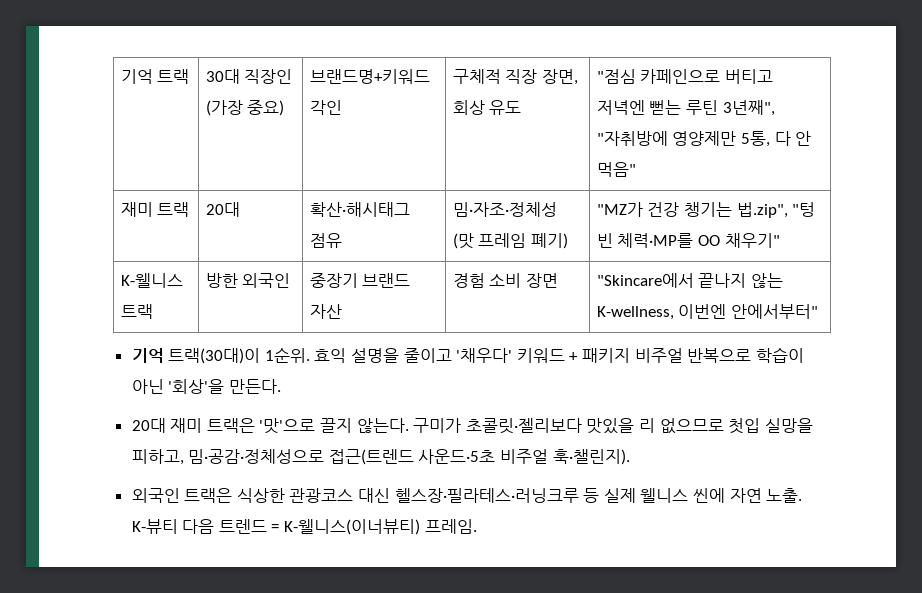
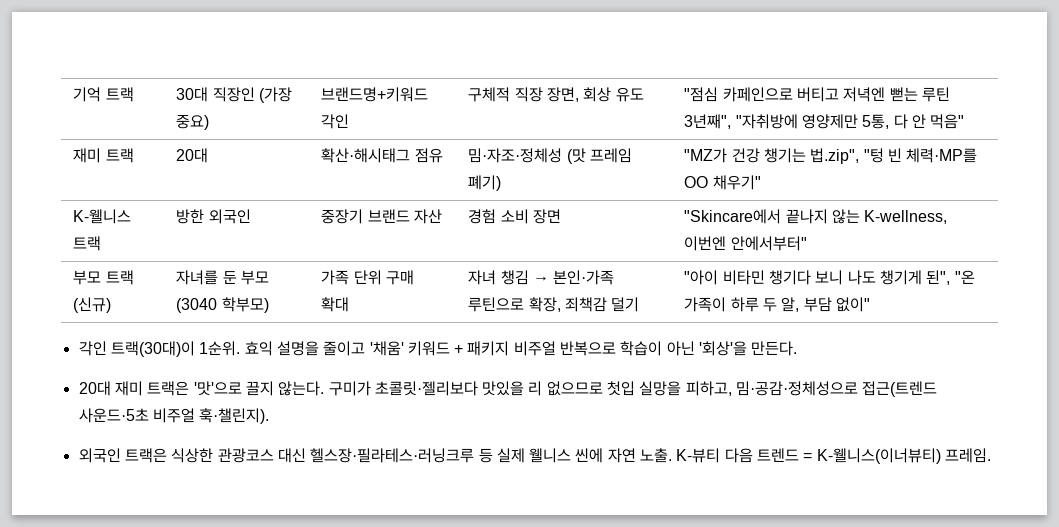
[131,348,164,363] // 기억 -> [73,270,134,285] [73,297,112,313] [176,270,270,285] [176,297,269,313] [321,270,415,285] [321,297,350,312] [468,270,615,285] [468,297,640,312] [684,270,975,285] [684,297,871,312] [78,341,107,356] // 부모 트랙 (신규) | 자녀를 둔 부모 (3040 학부모) | 가족 단위 구매 확대 | 자녀 챙김 → 본인·가족 루틴으로 확장, 죄책감 덜기 | "아이 비타민 챙기다 보니 나도 챙기게 된", "온 가족이 하루 두 알, 부담 없이" // 각인
[456,348,513,363] '채우다' -> [369,341,404,356] '채움'

